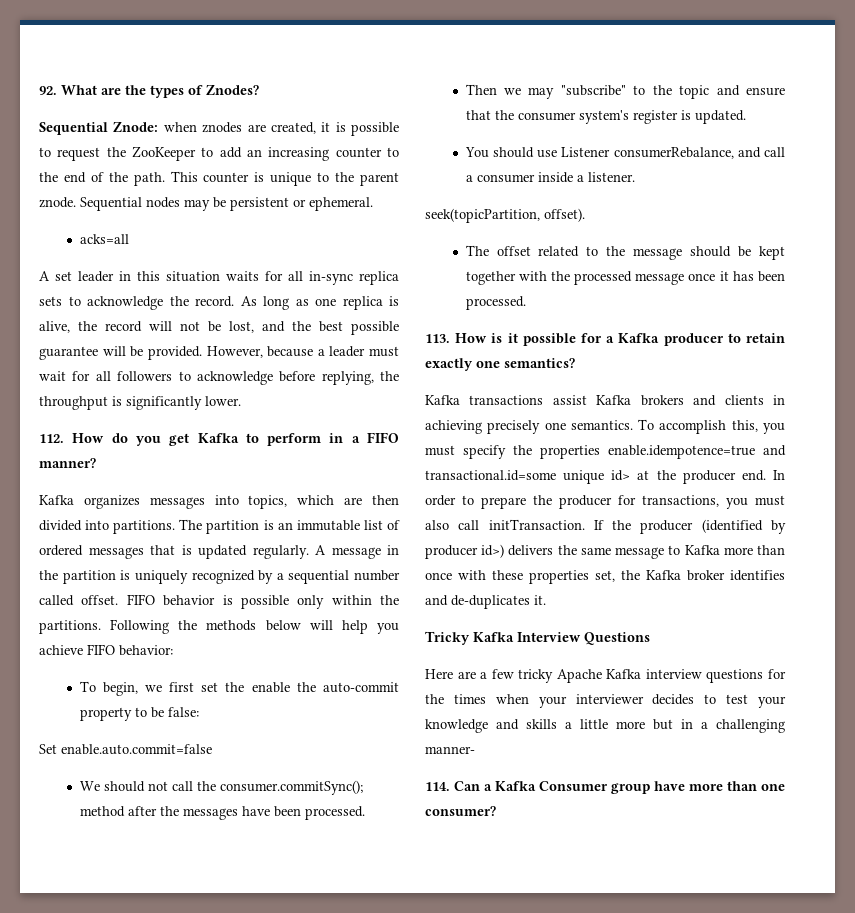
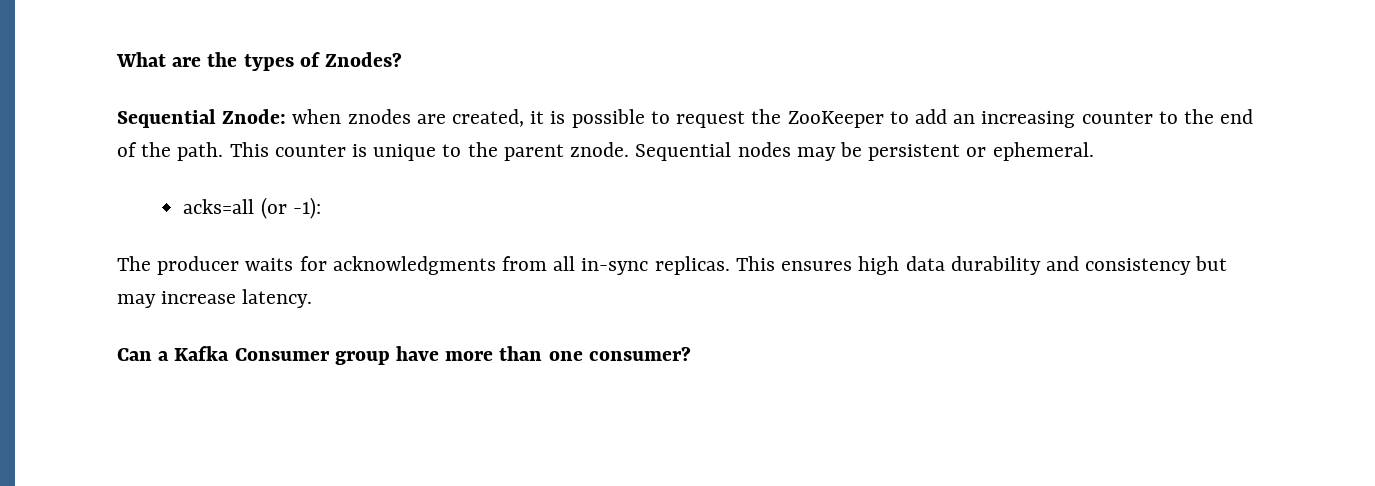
[39,86,57,95] 92. -> (116, 59) none
[39,271,399,285] [39,296,399,310] [39,321,399,335] [39,346,399,360] [39,371,399,385] [39,396,241,410] [39,432,400,446] [39,458,96,468] [39,495,399,509] [39,519,400,534] [39,545,399,559] [39,570,400,584] [39,594,399,609] [39,619,400,634] [39,644,173,656] [79,681,399,696] [79,707,199,721] [39,744,212,755] [79,780,363,795] [79,806,365,820] [465,84,785,99] [465,110,746,124] [464,147,785,159] [465,172,635,183] [425,208,585,223] [465,245,785,260] [465,271,785,285] [465,296,526,310] [425,333,785,346] [425,358,575,371] [425,395,785,406] [425,419,785,434] [425,445,786,459] [425,470,785,484] [425,495,785,509] [425,519,786,534] [425,544,785,559] [425,570,785,584] [425,595,546,609] [425,631,650,645] [425,669,786,683] [425,694,786,708] [425,719,785,733] [425,746,475,754] [425,782,450,791] // A set leader in this situation waits for all in-sync replica sets to acknowledge the record. As long as one replica is alive, the record will not be lost, and the best possible guarantee will be provided. However, because a leader must wait for all followers to acknowledge before replying, the throughput is significantly lower. // 112. How do you get Kafka to perform in a FIFO manner? // Kafka organizes messages into topics, which are then divided into partitions. The partition is an immutable list of ordered messages that is updated regularly. A message in the partition is uniquely recognized by a sequential number called offset. FIFO behavior is possible only within the partitions. Following the methods below will help you achieve FIFO behavior: // To begin, we first set the enable the auto-commit property to be false: // Set enable.auto.commit=false // We should not call the consumer.commitSync(); method after the messages have been processed. // Then we may "subscribe" to the topic and ensure that the consumer system's register is updated. // You should use Listener consumerRebalance, and call a consumer inside a listener. // seek(topicPartition, offset). // The offset related to the message should be kept together with the processed message once it has been processed. // 113. How is it possible for a Kafka producer to retain exactly one semantics? // Kafka transactions assist Kafka brokers and clients in achieving precisely one semantics. To accomplish this, you must specify the properties enable.idempotence=true and transactional.id=some unique id> at the producer end. In order to prepare the producer for transactions, you must also call initTransaction. If the producer (identified by producer id>) delivers the same message to Kafka more than once with these properties set, the Kafka broker identifies and de-duplicates it. // Tricky Kafka Interview Questions // Here are a few tricky Apache Kafka interview questions for the times when your interviewer decides to test your knowledge and skills a little more but in a challenging manner- // 114. -> [260,197,321,219] [117,256,1228,275] [117,289,313,308] (or -1): // The producer waits for acknowledgments from all in-sync replicas. This ensures high data durability and consistency but may increase latency. //

